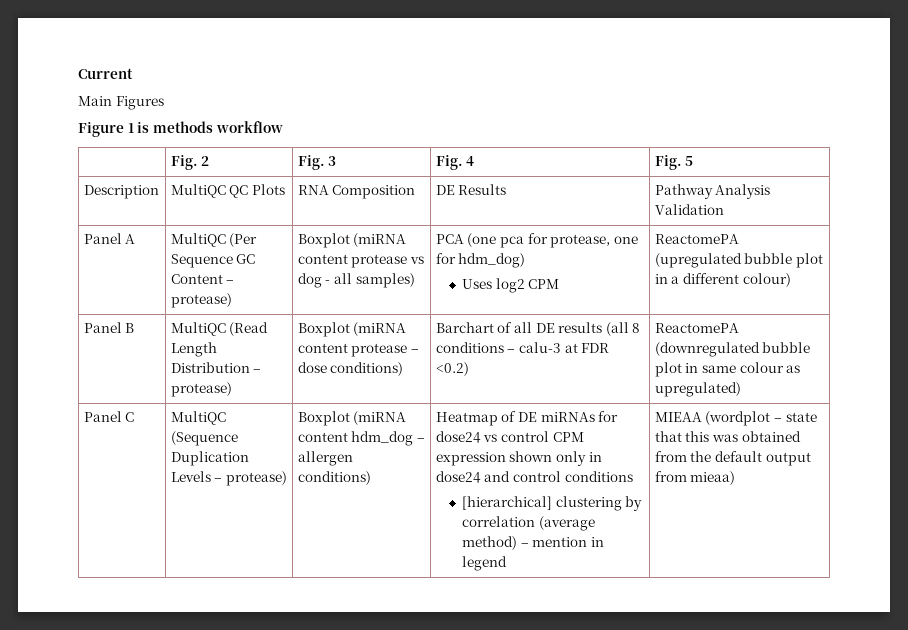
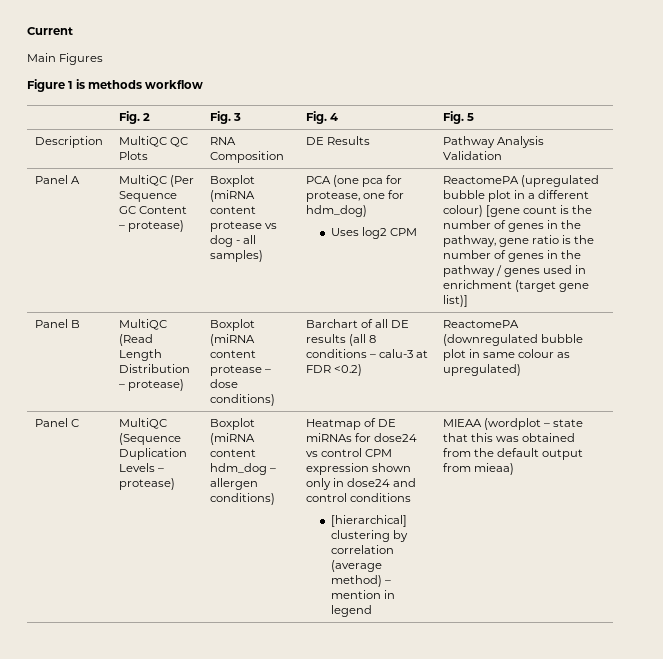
(791, 280) none -> [485,205,593,217] [442,220,582,232] [442,235,595,247] [442,250,582,262] [442,265,587,277] [442,280,590,292] [442,295,468,307] [gene count is the number of genes in the pathway, gene ratio is the number of genes in the pathway / genes used in enrichment (target gene list)]

